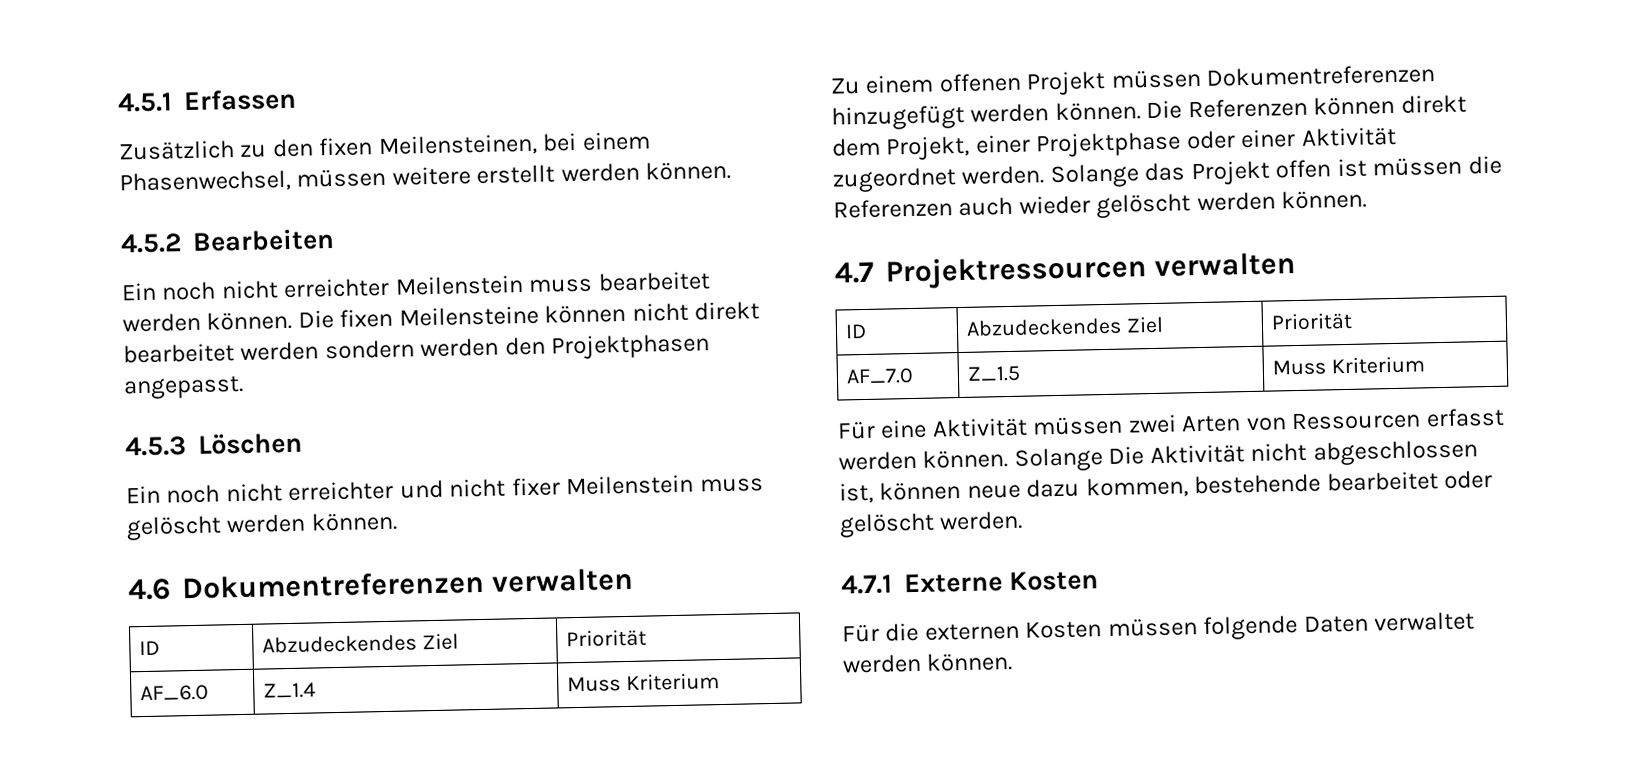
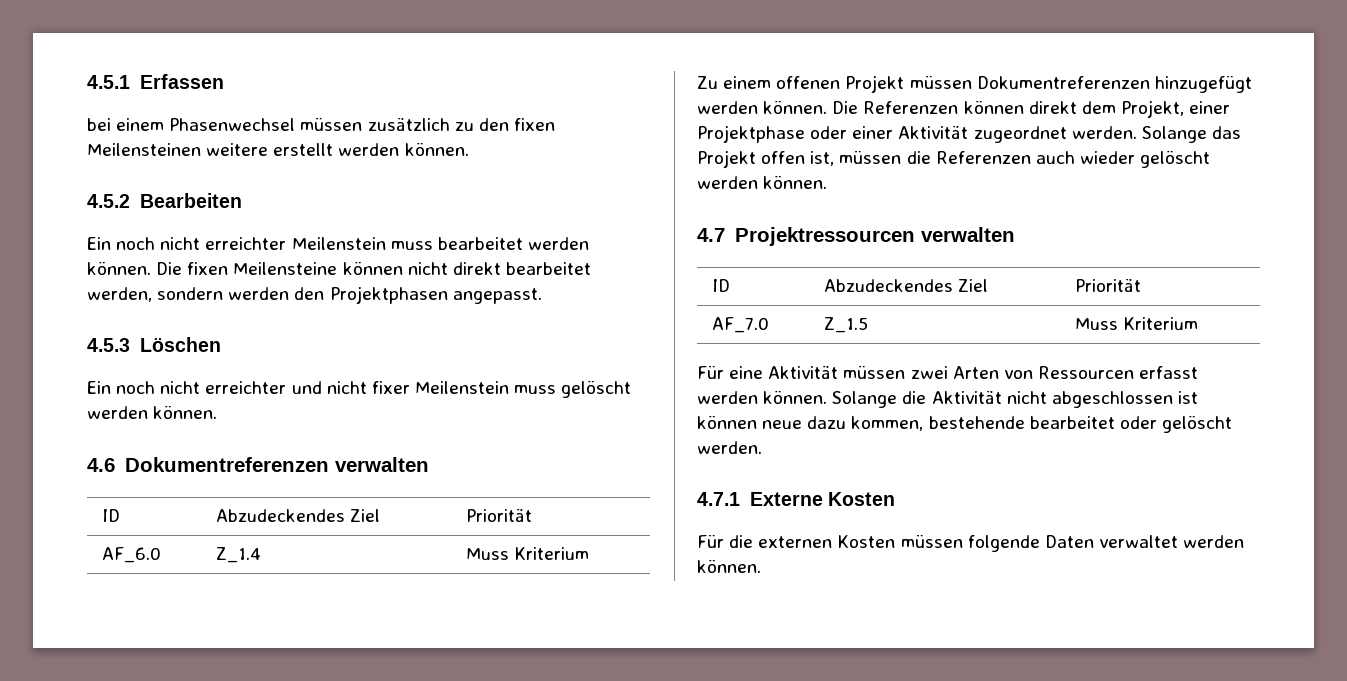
[118,131,651,161] [119,167,387,194] Zusätzlich zu den fixen Meilensteinen, bei einem Phasenwechsel, müssen -> [87,118,555,131] [87,143,201,156] bei einem Phasenwechsel müssen zusätzlich zu den fixen Meilensteinen
[240,341,320,361] werden -> [87,287,152,302] werden,
[1336,158,1367,178] ist -> [810,151,835,166] ist,
[1108,446,1145,465] Die -> [902,391,927,404] die
[839,482,874,504] ist, -> [1177,391,1198,404] ist

